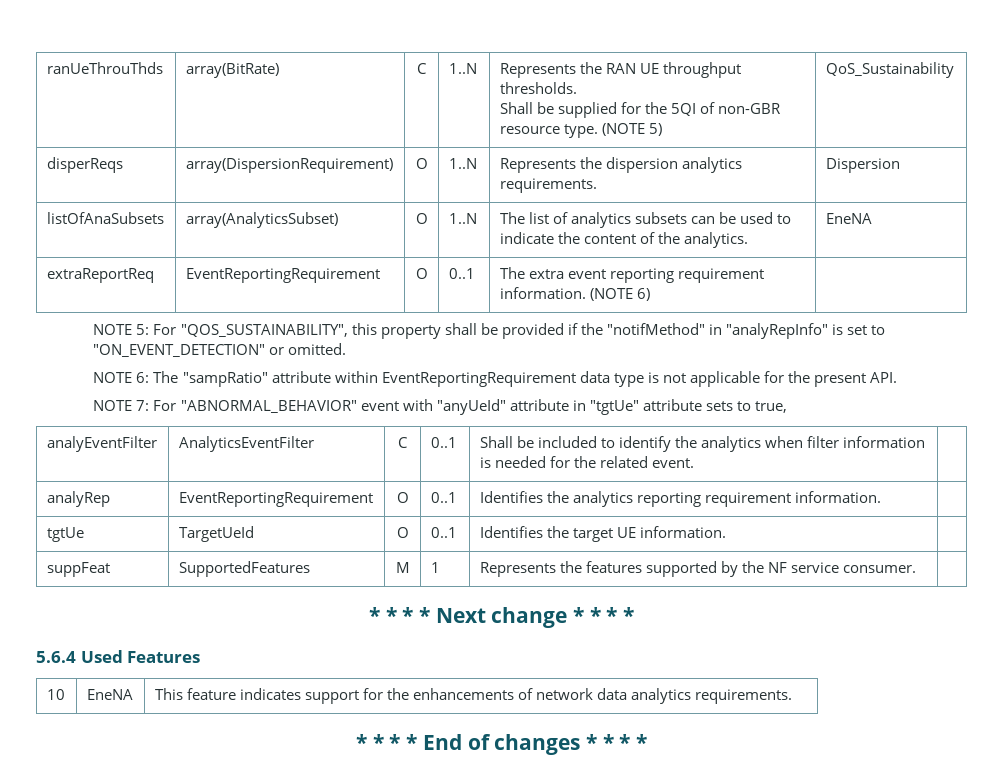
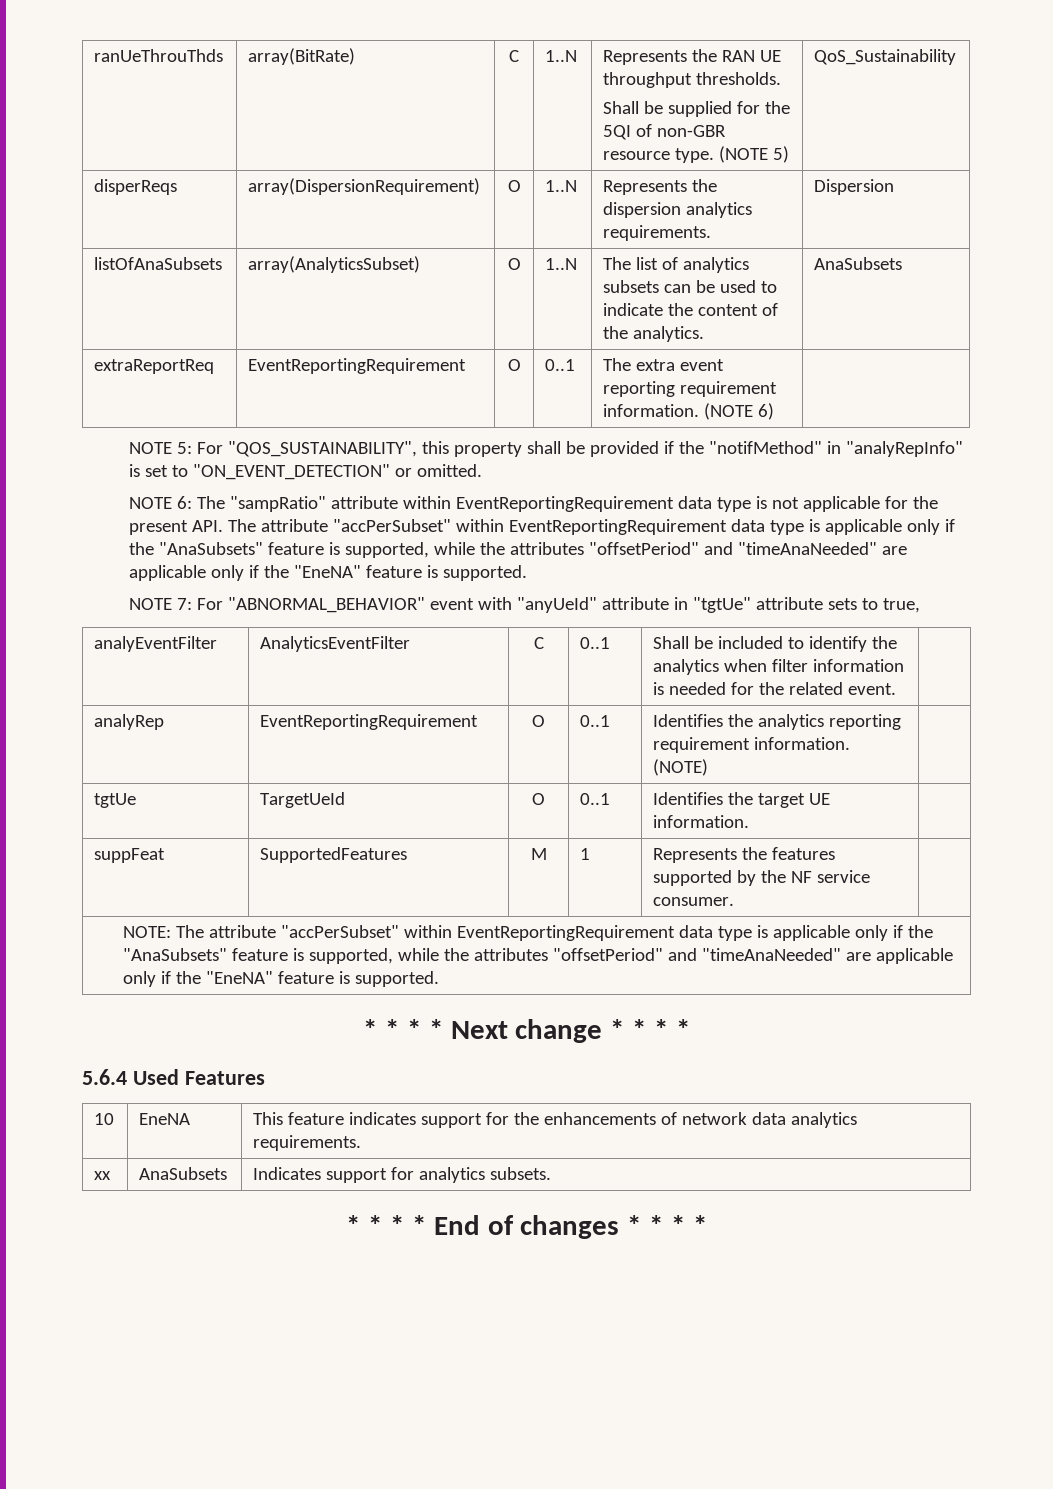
[825,213,872,224] EneNA -> [814,257,903,270] AnaSubsets
(898, 377) none -> [228,519,956,535] [129,542,908,558] [129,565,528,581] The attribute "accPerSubset" within EventReportingRequirement data type is applicable only if the "AnaSubsets" feature is supported, while the attributes "offsetPeriod" and "timeAnaNeeded" are applicable only if the "EneNA" feature is supported.
(881, 497) none -> [653,759,709,776] (NOTE)
(917, 569) none -> [122,925,933,941] [122,948,953,964] [122,971,439,987] // NOTE: The attribute "accPerSubset" within EventReportingRequirement data type is applicable only if the "AnaSubsets" feature is supported, while the attributes "offsetPeriod" and "timeAnaNeeded" are applicable only if the "EneNA" feature is supported.
(793, 696) none -> [94,1171,112,1180] [139,1167,228,1180] [253,1167,552,1183] // xx | AnaSubsets | Indicates support for analytics subsets.

